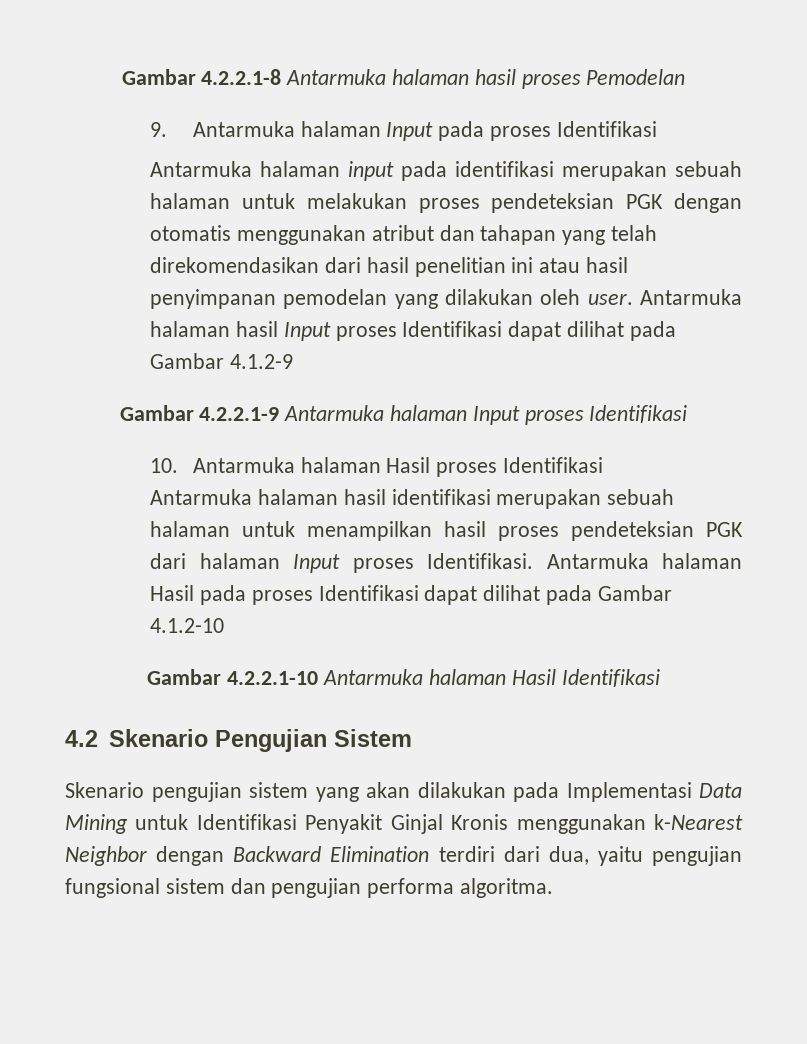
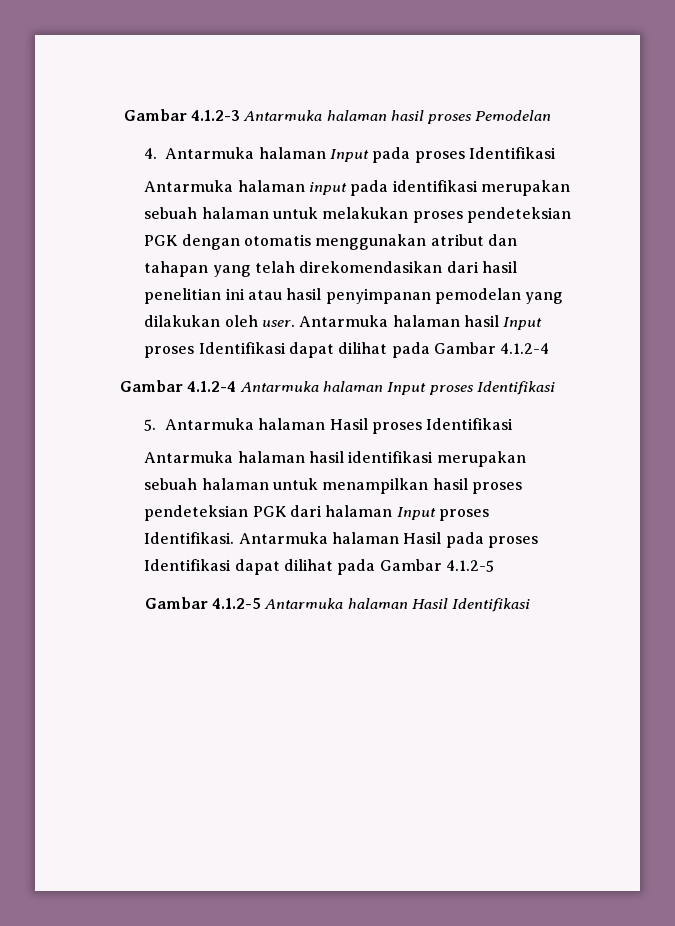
[121,69,282,85] Gambar 4.2.2.1-8 -> [123,109,240,121] Gambar 4.1.2-3
[150,122,168,137] 9. -> [144,148,158,159] 4.
[229,354,293,369] [119,405,280,421] 4.1.2-9 // Gambar 4.2.2.1-9 -> [500,343,550,354] [120,380,237,392] 4.1.2-4 // Gambar 4.1.2-4
[150,458,179,473] 10. -> [144,419,157,431] 5.
[150,618,225,633] [147,669,319,685] 4.1.2-10 // Gambar 4.2.2.1-10 -> [445,560,494,572] [144,597,262,609] 4.1.2-5 // Gambar 4.1.2-5
[65,729,412,752] [65,782,742,802] [65,814,744,834] [65,846,742,866] [65,878,554,898] // 4.2 Skenario Pengujian Sistem // Skenario pengujian sistem yang akan dilakukan pada Implementasi Data Mining untuk Identifikasi Penyakit Ginjal Kronis menggunakan k-Nearest Neighbor dengan Backward Elimination terdiri dari dua, yaitu pengujian fungsional sistem dan pengujian performa algoritma. -> (531, 605) none

